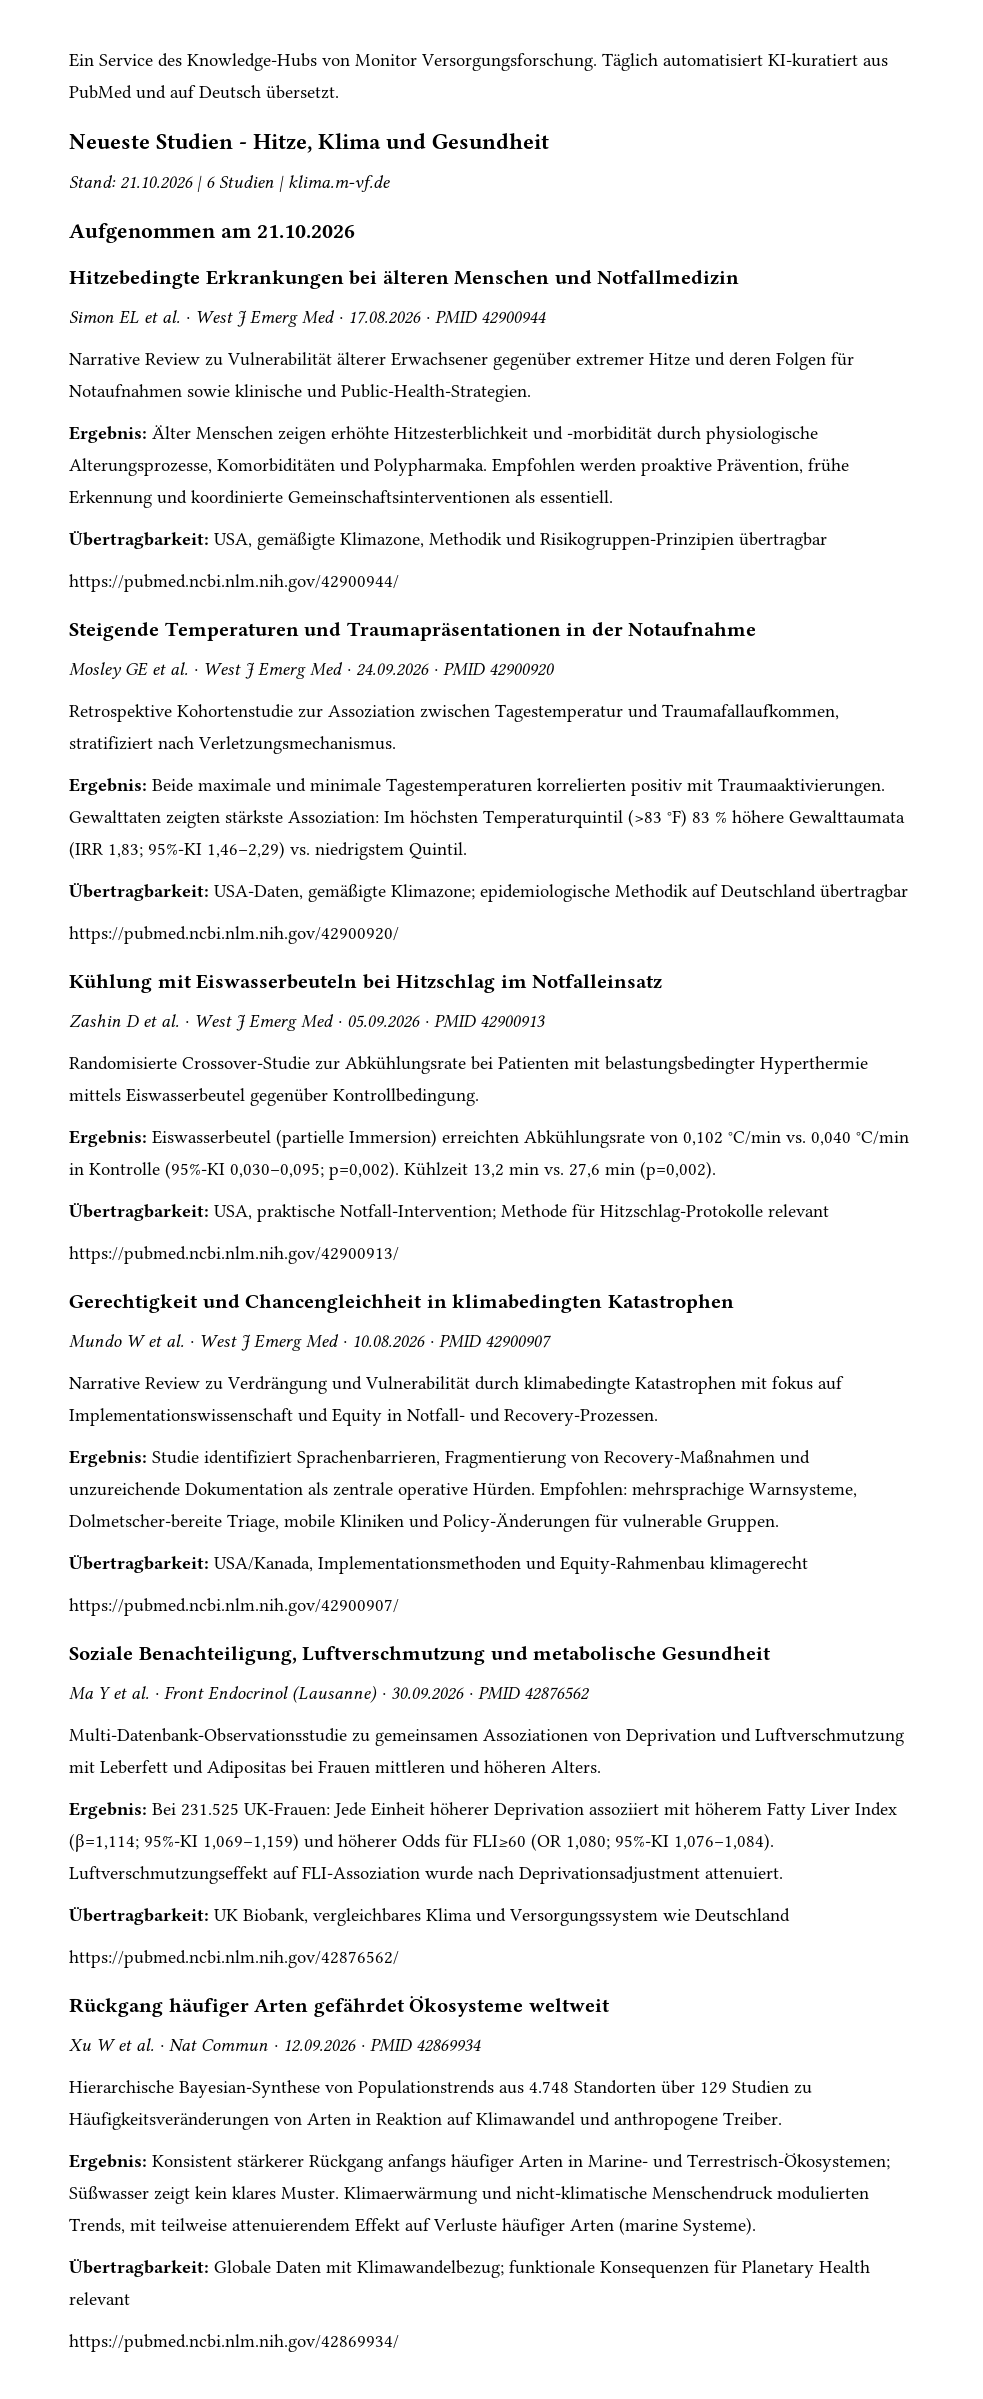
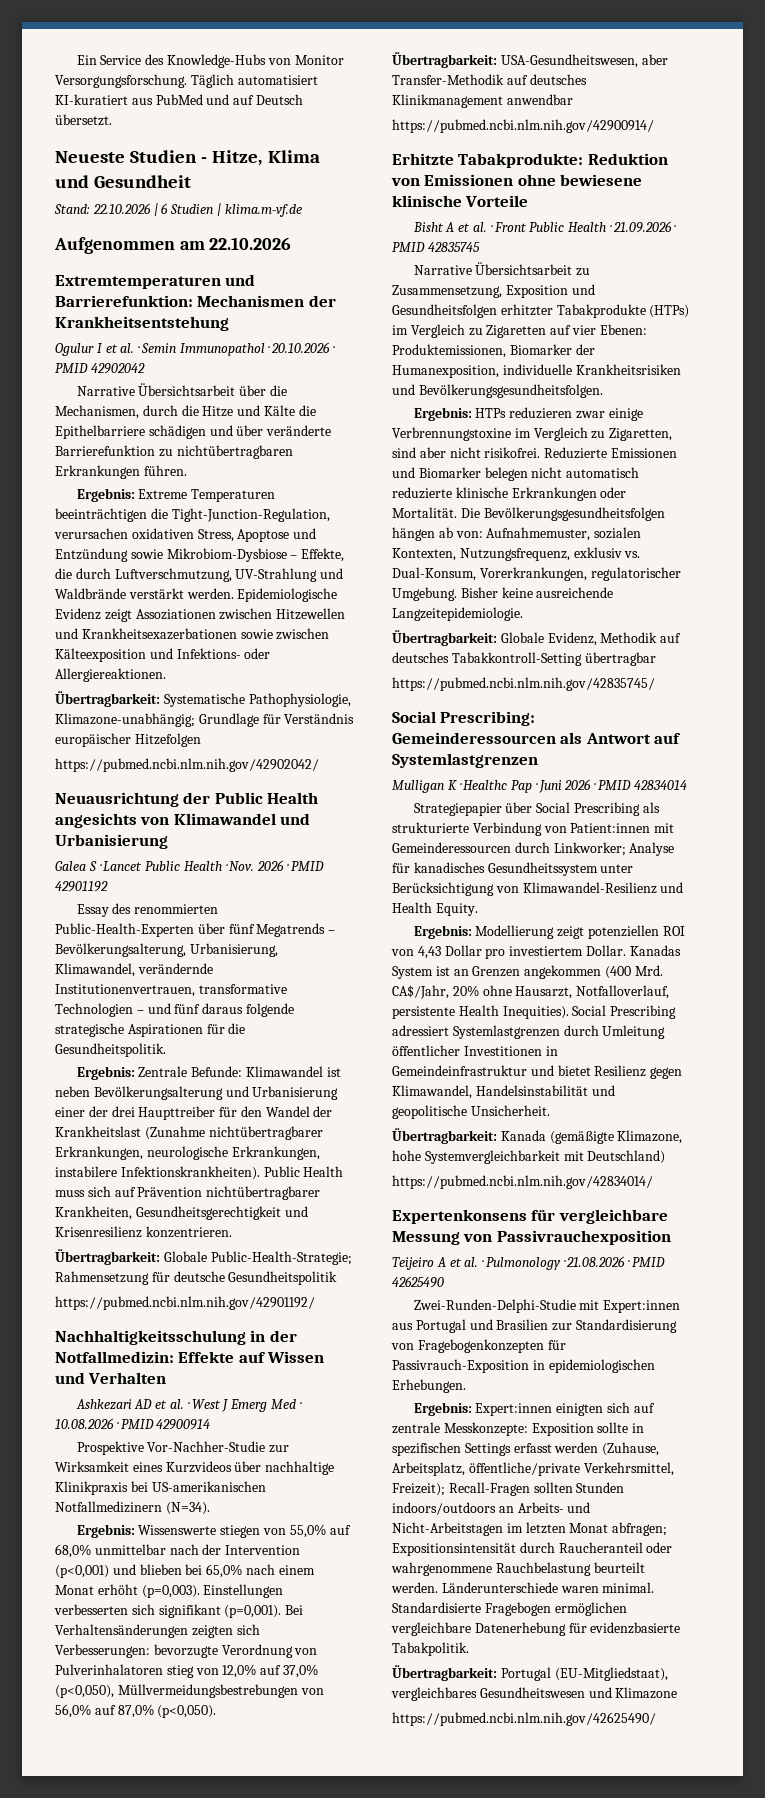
[120,176,193,189] 21.10.2026 -> [92,203,151,214] 22.10.2026
[256,225,355,238] [69,270,740,289] [69,310,546,327] [69,352,854,370] [69,384,531,402] [69,425,818,444] [69,458,849,476] [69,490,613,508] [69,531,827,550] [69,574,399,592] [69,622,757,641] [69,662,555,679] [69,704,839,722] [69,736,396,754] [69,778,885,796] [69,809,905,828] [69,841,467,860] [69,883,908,902] [69,926,399,944] [69,974,663,993] [69,1014,545,1031] [69,1056,868,1074] [69,1088,479,1106] [69,1129,909,1148] [69,1161,716,1180] [69,1203,829,1222] [69,1246,399,1264] [69,1294,734,1313] [69,1334,146,1348] 21.10.2026 // Hitzebedingte Erkrankungen bei älteren Menschen und Notfallmedizin // Simon EL et al. · West J Emerg Med · 17.08.2026 · PMID 42900944 // Narrative Review zu Vulnerabilität älterer Erwachsener gegenüber extremer Hitze und deren Folgen für Notaufnahmen sowie klinische und Public-Health-Strategien. // Ergebnis: Älter Menschen zeigen erhöhte Hitzesterblichkeit und -morbidität durch physiologische Alterungsprozesse, Komorbiditäten und Polypharmaka. Empfohlen werden proaktive Prävention, frühe Erkennung und koordinierte Gemeinschaftsinterventionen als essentiell. // Übertragbarkeit: USA, gemäßigte Klimazone, Methodik und Risikogruppen-Prinzipien übertragbar // https://pubmed.ncbi.nlm.nih.gov/42900944/ // Steigende Temperaturen und Traumapräsentationen in der Notaufnahme // Mosley GE et al. · West J Emerg Med · 24.09.2026 · PMID 42900920 // Retrospektive Kohortenstudie zur Assoziation zwischen Tagestemperatur und Traumafallaufkommen, stratifiziert nach Verletzungsmechanismus. // Ergebnis: Beide maximale und minimale Tagestemperaturen korrelierten positiv mit Traumaaktivierungen. Gewalttaten zeigten stärkste Assoziation: Im höchsten Temperaturquintil (>83 °F) 83 % höhere Gewalttaumata (IRR 1,83; 95%-KI 1,46–2,29) vs. niedrigstem Quintil. // Übertragbarkeit: USA-Daten, gemäßigte Klimazone; epidemiologische Methodik auf Deutschland übertragbar // https://pubmed.ncbi.nlm.nih.gov/42900920/ // Kühlung mit Eiswasserbeuteln bei Hitzschlag im Notfalleinsatz // Zashin D et al. · West J Emerg Med · 05.09.2026 · PMID 42900913 // Randomisierte Crossover-Studie zur Abkühlungsrate bei Patienten mit belastungsbedingter Hyperthermie mittels Eiswasserbeutel gegenüber Kontrollbedingung. // Ergebnis: Eiswasserbeutel (partielle Immersion) erreichten Abkühlungsrate von 0,102 °C/min vs. 0,040 °C/min in Kontrolle (95%-KI 0,030–0,095; p=0,002). Kühlzeit 13,2 min vs. 27,6 min (p=0,002). // Übertragbarkeit: USA, praktische Notfall-Intervention; Methode für Hitzschlag-Protokolle relevant // https://pubmed.ncbi.nlm.nih.gov/42900913/ // Gerechtigkeit und Chancengleichheit in klimabedingten Katastrophen // Mundo W -> [209,237,292,250] [55,274,256,289] [55,295,336,307] [55,316,229,331] [55,342,336,356] [55,363,145,374] [76,383,287,396] [55,405,316,419] [55,425,332,439] [55,445,293,459] [55,465,187,479] [76,488,276,502] [55,508,330,522] [54,528,317,542] [55,548,345,562] [55,568,344,582] [55,588,338,602] [55,608,346,622] [55,628,330,640] [55,648,271,662] [55,668,166,682] [55,691,351,707] [55,713,355,727] [55,733,201,747] [55,758,319,772] [55,792,319,807] [55,813,311,828] [55,834,168,849] [55,860,324,871] [55,881,108,892] [76,903,219,917] [55,923,336,937] [55,943,278,957] [55,963,213,977] [55,984,287,997] [55,1003,294,1017] [55,1023,246,1037] [55,1043,166,1057] [76,1066,341,1080] [55,1086,339,1100] [55,1106,333,1120] [55,1126,323,1140] [55,1146,320,1160] [55,1166,344,1180] [55,1186,321,1200] [55,1206,308,1220] [55,1226,232,1238] [55,1249,352,1265] [55,1271,338,1285] [55,1296,315,1310] [55,1330,297,1345] [55,1351,325,1363] [55,1372,167,1384] [75,1399,153,1410] 22.10.2026 // Extremtemperaturen und Barrierefunktion: Mechanismen der Krankheitsentstehung // Ogulur I et al. · Semin Immunopathol · 20.10.2026 · PMID 42902042 // Narrative Übersichtsarbeit über die Mechanismen, durch die Hitze und Kälte die Epithelbarriere schädigen und über veränderte Barrierefunktion zu nichtübertragbaren Erkrankungen führen. // Ergebnis: Extreme Temperaturen beeinträchtigen die Tight-Junction-Regulation, verursachen oxidativen Stress, Apoptose und Entzündung sowie Mikrobiom-Dysbiose – Effekte, die durch Luftverschmutzung, UV-Strahlung und Waldbrände verstärkt werden. Epidemiologische Evidenz zeigt Assoziationen zwischen Hitzewellen und Krankheitsexazerbationen sowie zwischen Kälteexposition und Infektions- oder Allergiereaktionen. // Übertragbarkeit: Systematische Pathophysiologie, Klimazone-unabhängig; Grundlage für Verständnis europäischer Hitzefolgen // https://pubmed.ncbi.nlm.nih.gov/42902042/ // Neuausrichtung der Public Health angesichts von Klimawandel und Urbanisierung // Galea S · Lancet Public Health · Nov. 2026 · PMID 42901192 // Essay des renommierten Public-Health-Experten über fünf Megatrends – Bevölkerungsalterung, Urbanisierung, Klimawandel, verändernde Institutionenvertrauen, transformative Technologien – und fünf daraus folgende strategische Aspirationen für die Gesundheitspolitik. // Ergebnis: Zentrale Befunde: Klimawandel ist neben Bevölkerungsalterung und Urbanisierung einer der drei Haupttreiber für den Wandel der Krankheitslast (Zunahme nichtübertragbarer Erkrankungen, neurologische Erkrankungen, instabilere Infektionskrankheiten). Public Health muss sich auf Prävention nichtübertragbarer Krankheiten, Gesundheitsgerechtigkeit und Krisenresilienz konzentrieren. // Übertragbarkeit: Globale Public-Health-Strategie; Rahmensetzung für deutsche Gesundheitspolitik // https://pubmed.ncbi.nlm.nih.gov/42901192/ // Nachhaltigkeitsschulung in der Notfallmedizin: Effekte auf Wissen und Verhalten // Ashkezari AD
[485,1335,552,1348] [69,1376,844,1394] [69,1408,658,1426] [69,1450,810,1468] [69,1482,857,1500] [69,1513,779,1532] [69,1555,808,1574] [69,1598,399,1616] [69,1646,770,1665] [69,1685,590,1703] [69,1728,904,1746] [69,1760,601,1778] [69,1802,897,1820] [69,1833,774,1852] [69,1866,783,1884] [69,1907,790,1926] [69,1950,399,1968] [69,1996,609,2017] [69,2038,481,2052] [69,2080,812,2098] [69,2112,782,2130] [69,2153,890,2172] [69,2186,869,2204] [69,2217,756,2236] [69,2259,870,2278] [69,2292,130,2305] [69,2334,399,2352] 42900907 // Narrative Review zu Verdrängung und Vulnerabilität durch klimabedingte Katastrophen mit fokus auf Implementationswissenschaft und Equity in Notfall- und Recovery-Prozessen. // Ergebnis: Studie identifiziert Sprachenbarrieren, Fragmentierung von Recovery-Maßnahmen und unzureichende Dokumentation als zentrale operative Hürden. Empfohlen: mehrsprachige Warnsysteme, Dolmetscher-bereite Triage, mobile Kliniken und Policy-Änderungen für vulnerable Gruppen. // Übertragbarkeit: USA/Kanada, Implementationsmethoden und Equity-Rahmenbau klimagerecht // https://pubmed.ncbi.nlm.nih.gov/42900907/ // Soziale Benachteiligung, Luftverschmutzung und metabolische Gesundheit // Ma Y et al. · Front Endocrinol (Lausanne) · 30.09.2026 · PMID 42876562 // Multi-Datenbank-Observationsstudie zu gemeinsamen Assoziationen von Deprivation und Luftverschmutzung mit Leberfett und Adipositas bei Frauen mittleren und höheren Alters. // Ergebnis: Bei 231.525 UK-Frauen: Jede Einheit höherer Deprivation assoziiert mit höherem Fatty Liver Index (β=1,114; 95%-KI 1,069–1,159) und höherer Odds für FLI≥60 (OR 1,080; 95%-KI 1,076–1,084). Luftverschmutzungseffekt auf FLI-Assoziation wurde nach Deprivationsadjustment attenuiert. // Übertragbarkeit: UK Biobank, vergleichbares Klima und Versorgungssystem wie Deutschland // https://pubmed.ncbi.nlm.nih.gov/42876562/ // Rückgang häufiger Arten gefährdet Ökosysteme weltweit // Xu W et al. · Nat Commun · 12.09.2026 · PMID 42869934 // Hierarchische Bayesian-Synthese von Populationstrends aus 4.748 Standorten über 129 Studien zu Häufigkeitsveränderungen von Arten in Reaktion auf Klimawandel und anthropogene Treiber. // Ergebnis: Konsistent stärkerer Rückgang anfangs häufiger Arten in Marine- und Terrestrisch-Ökosystemen; Süßwasser zeigt kein klares Muster. Klimaerwärmung und nicht-klimatische Menschendruck modulierten Trends, mit teilweise attenuierendem Effekt auf Verluste häufiger Arten (marine Systeme). // Übertragbarkeit: Globale Daten mit Klimawandelbezug; funktionale Konsequenzen für Planetary Health relevant // https://pubmed.ncbi.nlm.nih.gov/42869934/ -> [156,1419,211,1430] [76,1441,290,1455] [55,1461,335,1475] [55,1481,266,1495] [55,1501,210,1515] [76,1524,351,1538] [55,1544,301,1558] [55,1564,315,1578] [55,1584,284,1598] [54,1604,304,1618] [55,1624,260,1638] [55,1644,318,1658] [55,1664,318,1678] [55,1684,324,1698] [55,1704,217,1718] [392,52,668,68] [392,74,587,85] [392,94,573,108] [392,119,654,133] [392,153,668,168] [391,174,643,186] [392,195,529,207] [412,221,677,233] [392,242,480,252] [413,262,591,276] [392,284,595,298] [392,304,690,318] [392,324,647,338] [392,344,595,358] [392,364,681,378] [392,384,603,398] [413,407,643,421] [392,427,673,441] [392,447,677,459] [392,467,640,481] [392,487,627,501] [392,507,665,521] [392,527,642,541] [392,547,641,561] [392,567,681,581] [392,587,614,601] [392,607,523,621] [392,630,682,646] [392,652,656,666] [392,677,655,691] [392,711,536,726] [392,732,682,744] [392,753,538,768] [392,779,687,793] [413,802,660,816] [392,822,675,836] [392,842,675,856] [392,862,634,876] [392,882,684,896] [392,902,478,916] [413,925,685,939] [391,945,681,959] [392,965,663,979] [392,985,670,999] [392,1005,677,1019] [392,1025,666,1039] [392,1045,558,1056] [392,1065,683,1079] [392,1085,615,1099] [392,1105,550,1119] [392,1128,683,1144] [392,1150,666,1164] [392,1175,653,1189] [392,1209,668,1224] [392,1230,671,1245] [392,1256,666,1270] [392,1276,444,1288] [413,1299,681,1313] [392,1319,677,1333] [391,1339,566,1353] [392,1359,655,1373] [392,1379,466,1393] [413,1402,655,1416] [392,1422,645,1436] [392,1442,660,1456] [392,1462,674,1476] [392,1482,625,1496] [392,1502,591,1515] [392,1522,668,1536] [392,1542,673,1556] [391,1562,645,1576] [391,1582,655,1593] [392,1602,627,1616] [391,1622,681,1636] [392,1642,469,1656] [392,1665,668,1681] [391,1687,678,1701] [392,1712,656,1726] 42900914 // Prospektive Vor-Nachher-Studie zur Wirksamkeit eines Kurzvideos über nachhaltige Klinikpraxis bei US-amerikanischen Notfallmedizinern (N=34). // Ergebnis: Wissenswerte stiegen von 55,0% auf 68,0% unmittelbar nach der Intervention (p<0,001) und blieben bei 65,0% nach einem Monat erhöht (p=0,003). Einstellungen verbesserten sich signifikant (p=0,001). Bei Verhaltensänderungen zeigten sich Verbesserungen: bevorzugte Verordnung von Pulverinhalatoren stieg von 12,0% auf 37,0% (p<0,050), Müllvermeidungsbestrebungen von 56,0% auf 87,0% (p<0,050). // Übertragbarkeit: USA-Gesundheitswesen, aber Transfer-Methodik auf deutsches Klinikmanagement anwendbar // https://pubmed.ncbi.nlm.nih.gov/42900914/ // Erhitzte Tabakprodukte: Reduktion von Emissionen ohne bewiesene klinische Vorteile // Bisht A et al. · Front Public Health · 21.09.2026 · PMID 42835745 // Narrative Übersichtsarbeit zu Zusammensetzung, Exposition und Gesundheitsfolgen erhitzter Tabakprodukte (HTPs) im Vergleich zu Zigaretten auf vier Ebenen: Produktemissionen, Biomarker der Humanexposition, individuelle Krankheitsrisiken und Bevölkerungsgesundheitsfolgen. // Ergebnis: HTPs reduzieren zwar einige Verbrennungstoxine im Vergleich zu Zigaretten, sind aber nicht risikofrei. Reduzierte Emissionen und Biomarker belegen nicht automatisch reduzierte klinische Erkrankungen oder Mortalität. Die Bevölkerungsgesundheitsfolgen hängen ab von: Aufnahmemuster, sozialen Kontexten, Nutzungsfrequenz, exklusiv vs. Dual-Konsum, Vorerkrankungen, regulatorischer Umgebung. Bisher keine ausreichende Langzeitepidemiologie. // Übertragbarkeit: Globale Evidenz, Methodik auf deutsches Tabakkontroll-Setting übertragbar // https://pubmed.ncbi.nlm.nih.gov/42835745/ // Social Prescribing: Gemeinderessourcen als Antwort auf Systemlastgrenzen // Mulligan K · Healthc Pap · Juni 2026 · PMID 42834014 // Strategiepapier über Social Prescribing als strukturierte Verbindung von Patient:innen mit Gemeinderessourcen durch Linkworker; Analyse für kanadisches Gesundheitssystem unter Berücksichtigung von Klimawandel-Resilienz und Health Equity. // Ergebnis: Modellierung zeigt potenziellen ROI von 4,43 Dollar pro investiertem Dollar. Kanadas System ist an Grenzen angekommen (400 Mrd. CA$/Jahr, 20% ohne Hausarzt, Notfalloverlauf, persistente Health Inequities). Social Prescribing adressiert Systemlastgrenzen durch Umleitung öffentlicher Investitionen in Gemeindeinfrastruktur und bietet Resilienz gegen Klimawandel, Handelsinstabilität und geopolitische Unsicherheit. // Übertragbarkeit: Kanada (gemäßigte Klimazone, hohe Systemvergleichbarkeit mit Deutschland) // https://pubmed.ncbi.nlm.nih.gov/42834014/ // Expertenkonsens für vergleichbare Messung von Passivrauchexposition // Teijeiro A et al. · Pulmonology · 21.08.2026 · PMID 42625490 // Zwei-Runden-Delphi-Studie mit Expert:innen aus Portugal und Brasilien zur Standardisierung von Fragebogenkonzepten für Passivrauch-Exposition in epidemiologischen Erhebungen. // Ergebnis: Expert:innen einigten sich auf zentrale Messkonzepte: Exposition sollte in spezifischen Settings erfasst werden (Zuhause, Arbeitsplatz, öffentliche/private Verkehrsmittel, Freizeit); Recall-Fragen sollten Stunden indoors/outdoors an Arbeits- und Nicht-Arbeitstagen im letzten Monat abfragen; Expositionsintensität durch Raucheranteil oder wahrgenommene Rauchbelastung beurteilt werden. Länderunterschiede waren minimal. Standardisierte Fragebogen ermöglichen vergleichbare Datenerhebung für evidenzbasierte Tabakpolitik. // Übertragbarkeit: Portugal (EU-Mitgliedstaat), vergleichbares Gesundheitswesen und Klimazone // https://pubmed.ncbi.nlm.nih.gov/42625490/

